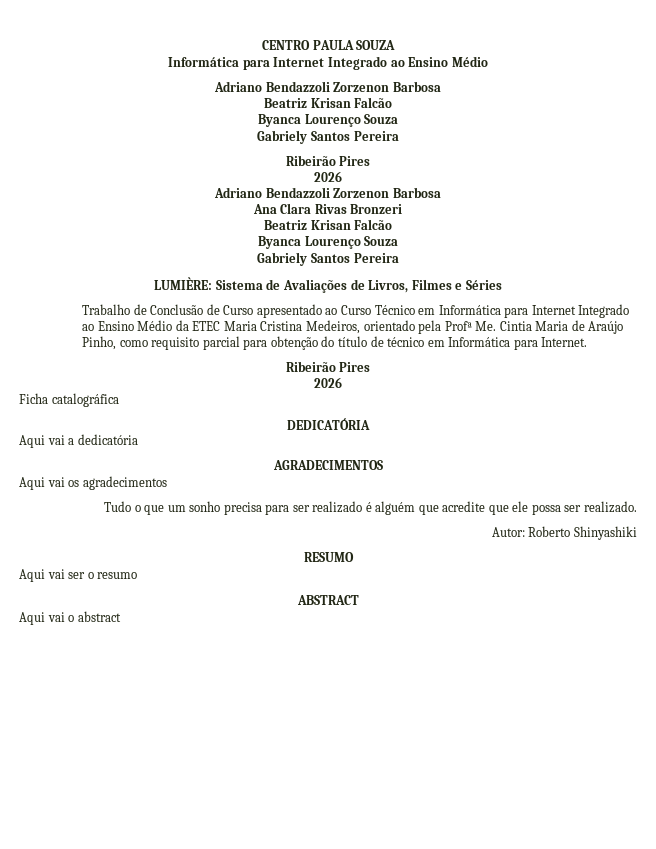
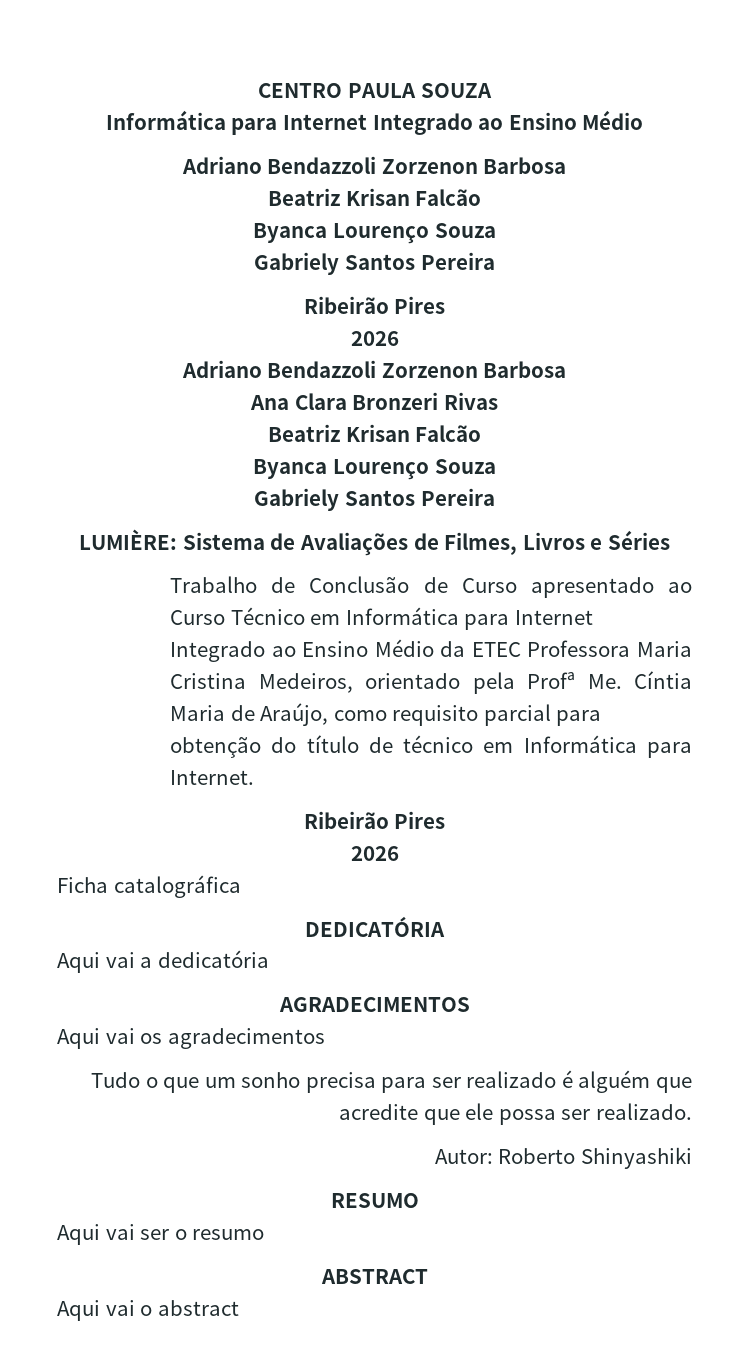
(312, 208) none -> [352,392,439,410] Bronzeri
[350,204,403,214] Bronzeri -> (498, 401) none
[368,279,452,293] Livros, Filmes -> [444,532,585,555] Filmes, Livros
(221, 326) none -> [527,640,631,657] Professora
[499,321,532,331] Cintia -> [634,671,692,689] Cíntia
[588,321,624,334] [82,336,117,350] Araújo Pinho, -> [260,703,329,726] Araújo,

